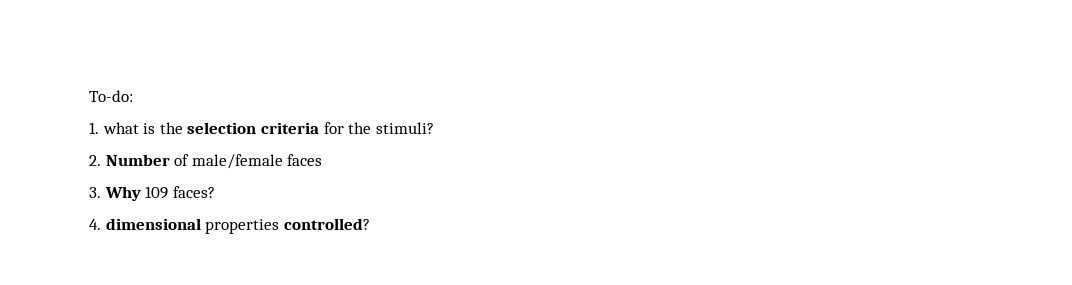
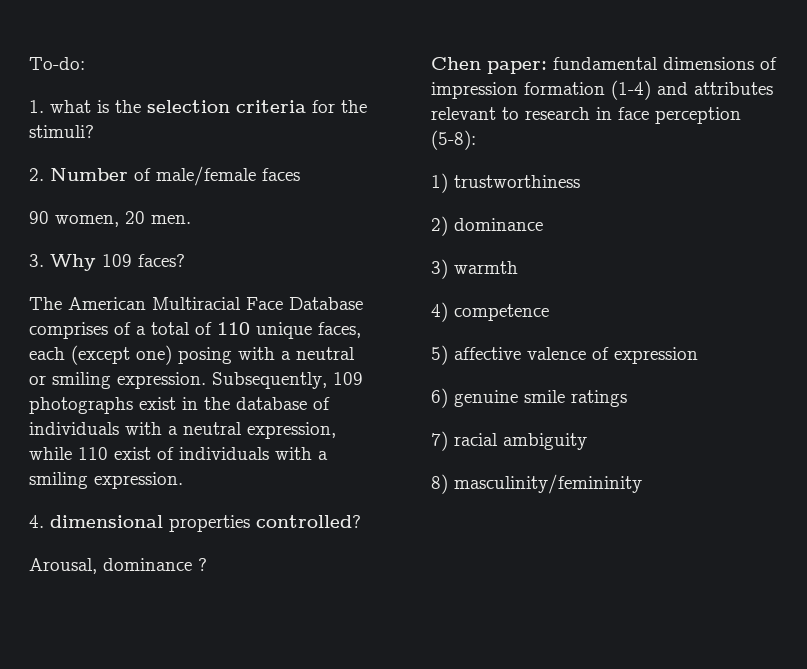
(323, 160) none -> [29,211,191,227] // 90 women, 20 men.
[89,218,370,234] 4. dimensional properties controlled? -> [29,297,363,310] [29,322,361,339] [29,345,355,365] [29,372,363,389] [29,397,330,414] [29,422,336,439] [29,447,328,460] [29,472,183,489] [29,515,361,532] [29,558,207,574] [431,57,777,74] [431,80,773,100] [431,107,741,124] [431,130,476,150] [431,173,580,193] [431,216,543,236] [431,259,518,279] [431,302,549,322] [431,345,698,365] [431,388,627,408] [431,431,587,451] [431,474,642,494] The American Multiracial Face Database comprises of a total of 110 unique faces, each (except one) posing with a neutral or smiling expression. Subsequently, 109 photographs exist in the database of individuals with a neutral expression, while 110 exist of individuals with a smiling expression. // 4. dimensional properties controlled? // Arousal, dominance ? // Chen paper: fundamental dimensions of impression formation (1-4) and attributes relevant to research in face perception (5-8): // 1) trustworthiness // 2) dominance // 3) warmth // 4) competence // 5) affective valence of expression // 6) genuine smile ratings // 7) racial ambiguity // 8) masculinity/femininity

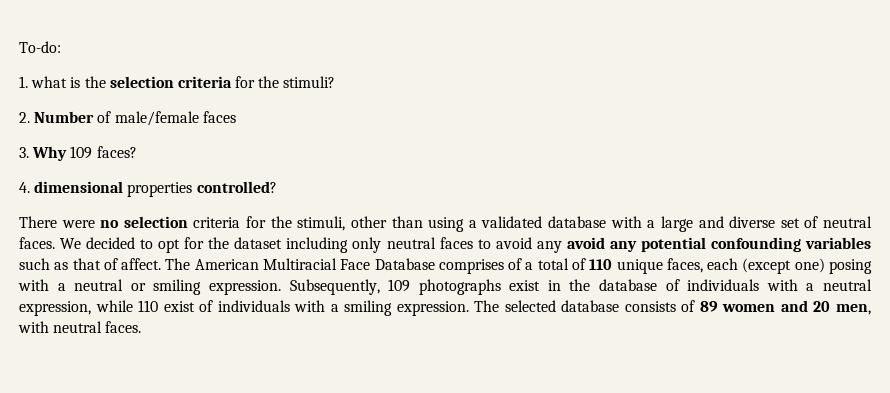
[29,211,191,227] // 90 women, 20 men. -> (236, 117) none
(185, 260) none -> [19,181,277,197] [19,216,872,232] [19,237,871,253] [19,258,162,270] 4. dimensional properties controlled? // There were no selection criteria for the stimuli, other than using a validated database with a large and diverse set of neutral faces. We decided to opt for the dataset including only neutral faces to avoid any avoid any potential confounding variables such as that of affect.
[29,515,361,532] [29,558,207,574] [431,57,777,74] [431,80,773,100] [431,107,741,124] [431,130,476,150] [431,173,580,193] [431,216,543,236] [431,259,518,279] [431,302,549,322] [431,345,698,365] [431,388,627,408] [431,431,587,451] [431,474,642,494] // 4. dimensional properties controlled? // Arousal, dominance ? // Chen paper: fundamental dimensions of impression formation (1-4) and attributes relevant to research in face perception (5-8): // 1) trustworthiness // 2) dominance // 3) warmth // 4) competence // 5) affective valence of expression // 6) genuine smile ratings // 7) racial ambiguity // 8) masculinity/femininity -> [474,300,871,315] [18,321,142,333] The selected database consists of 89 women and 20 men, with neutral faces.

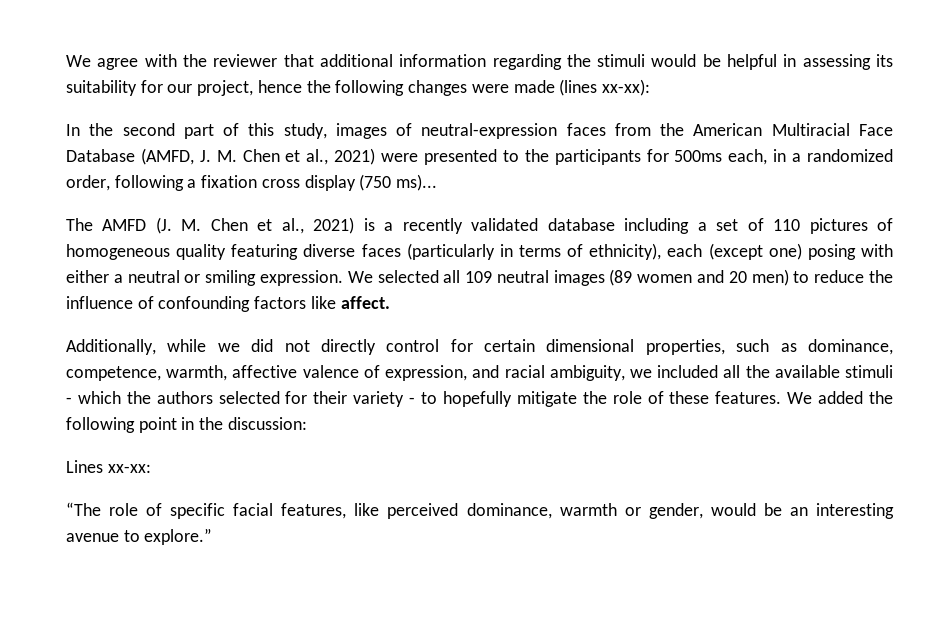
[19,41,61,53] [19,76,336,88] [19,111,236,126] [19,146,137,161] [19,181,277,197] [19,216,872,232] [19,237,871,253] [19,258,703,274] To-do: // 1. what is the selection criteria for the stimuli? // 2. Number of male/female faces // 3. Why 109 faces? // 4. dimensional properties controlled? // There were no selection criteria for the stimuli, other than using a validated database with a large and diverse set of neutral faces. We decided to opt for the dataset including only neutral faces to avoid any avoid any potential confounding variables such as that of affect. The American Multiracial Face Database comprises of a total of 110 unique faces, -> [66,54,893,70] [66,79,650,96] [66,123,893,139] [66,148,894,165] [66,174,438,191] [66,217,894,234] [66,243,662,260] We agree with the reviewer that additional information regarding the stimuli would be helpful in assessing its suitability for our project, hence the following changes were made (lines xx-xx): // In the second part of this study, images of neutral-expression faces from the American Multiracial Face Database (AMFD, J. M. Chen et al., 2021) were presented to the participants for 500ms each, in a randomized order, following a fixation cross display (750 ms)... // The AMFD (J. M. Chen et al., 2021) is a recently validated database including a set of 110 pictures of homogeneous quality featuring diverse faces (particularly in terms of ethnicity),
(49, 285) none -> [66,270,109,283] either
[289,279,873,295] [19,300,871,316] [18,321,142,333] Subsequently, 109 photographs exist in the database of individuals with a neutral expression, while 110 exist of individuals with a smiling expression. The selected database consists of 89 women and 20 men, with neutral faces. -> [347,269,893,286] [66,296,390,312] [66,339,893,355] [66,365,893,381] [66,391,894,407] [66,417,307,433] [66,460,151,473] [66,502,895,519] [66,528,213,545] We selected all 109 neutral images (89 women and 20 men) to reduce the influence of confounding factors like affect. // Additionally, while we did not directly control for certain dimensional properties, such as dominance, competence, warmth, affective valence of expression, and racial ambiguity, we included all the available stimuli - which the authors selected for their variety - to hopefully mitigate the role of these features. We added the following point in the discussion: // Lines xx-xx: // “The role of specific facial features, like perceived dominance, warmth or gender, would be an interesting avenue to explore.”

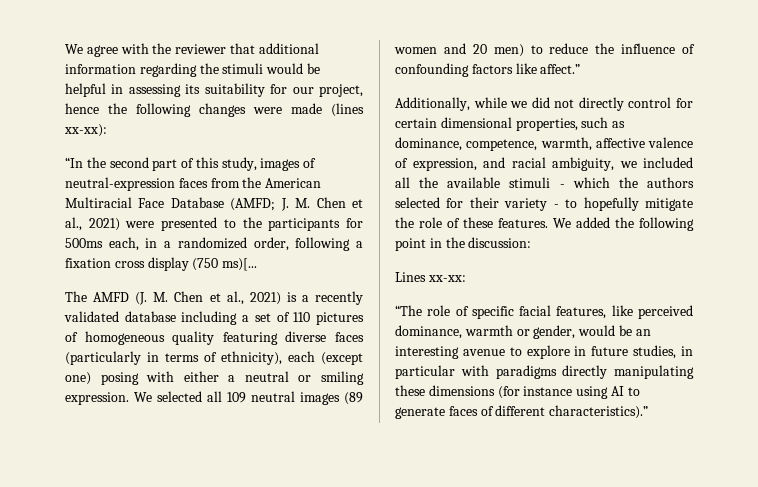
[66,124,80,136] In -> [65,157,83,168] “In
[140,148,194,165] (AMFD, -> [230,198,276,211] (AMFD;
[396,174,438,191] ms)... -> [222,258,258,271] ms)[...
[340,296,390,309] affect. -> [540,64,581,74] affect.”
[144,528,213,545] explore.” -> [526,345,693,359] [395,365,694,379] [395,385,640,399] [395,405,649,419] explore in future studies, in particular with paradigms directly manipulating these dimensions (for instance using AI to generate faces of different characteristics).”

